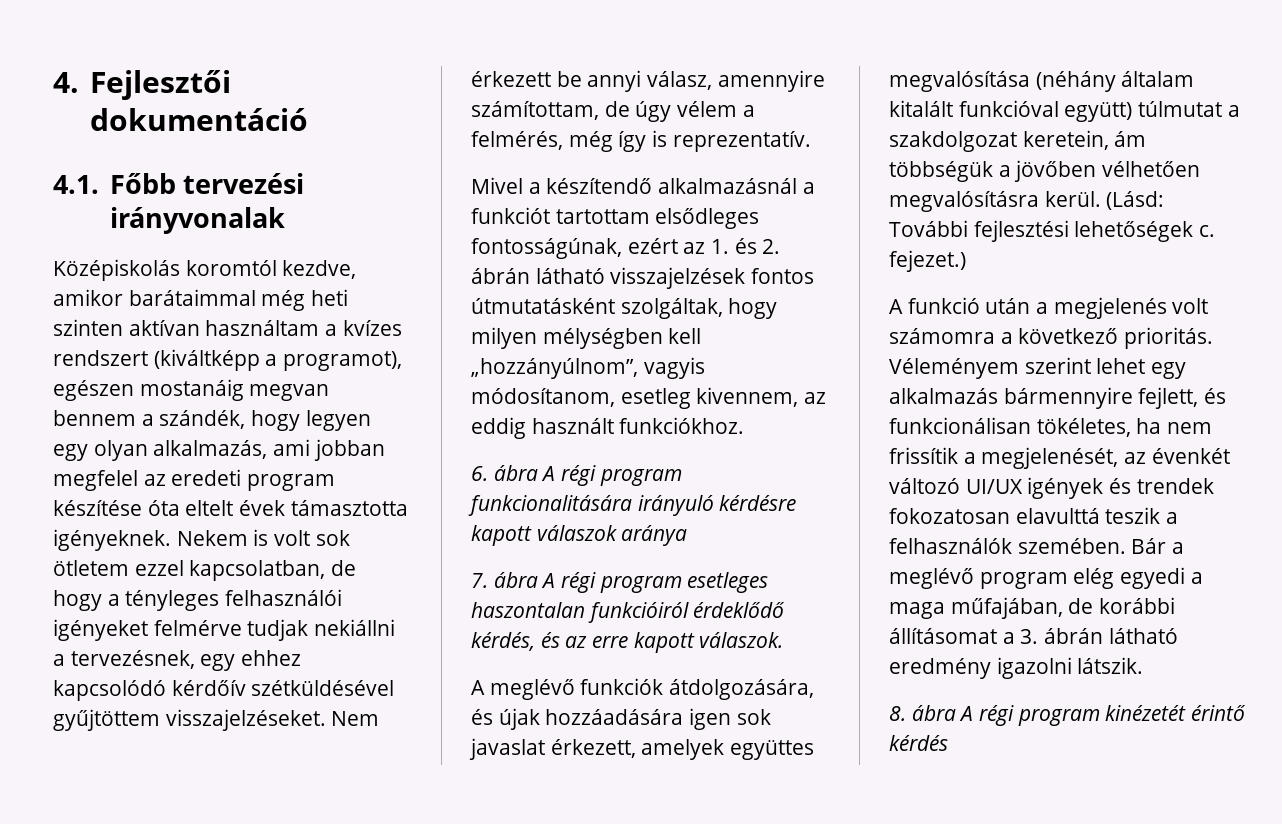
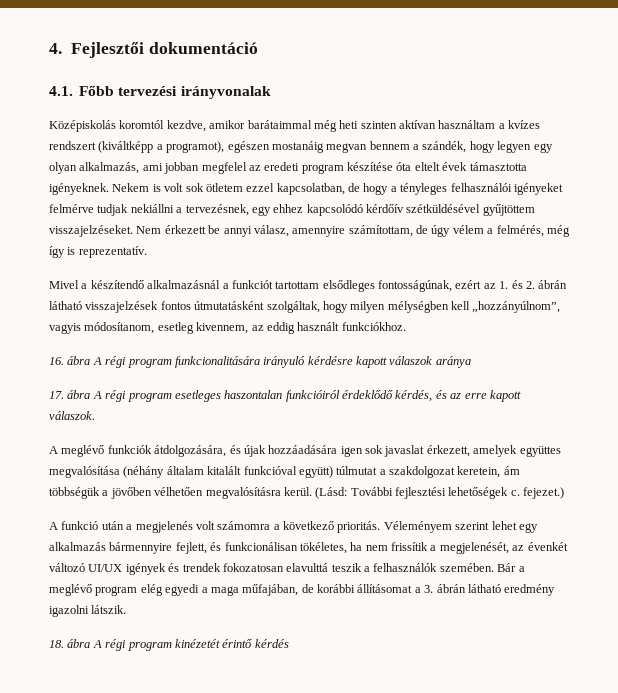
[471,466,488,481] 6. -> [49,357,64,365] 16.
[471,573,488,588] 7. -> [49,391,64,399] 17.
[889,706,906,721] 8. -> [49,640,64,648] 18.

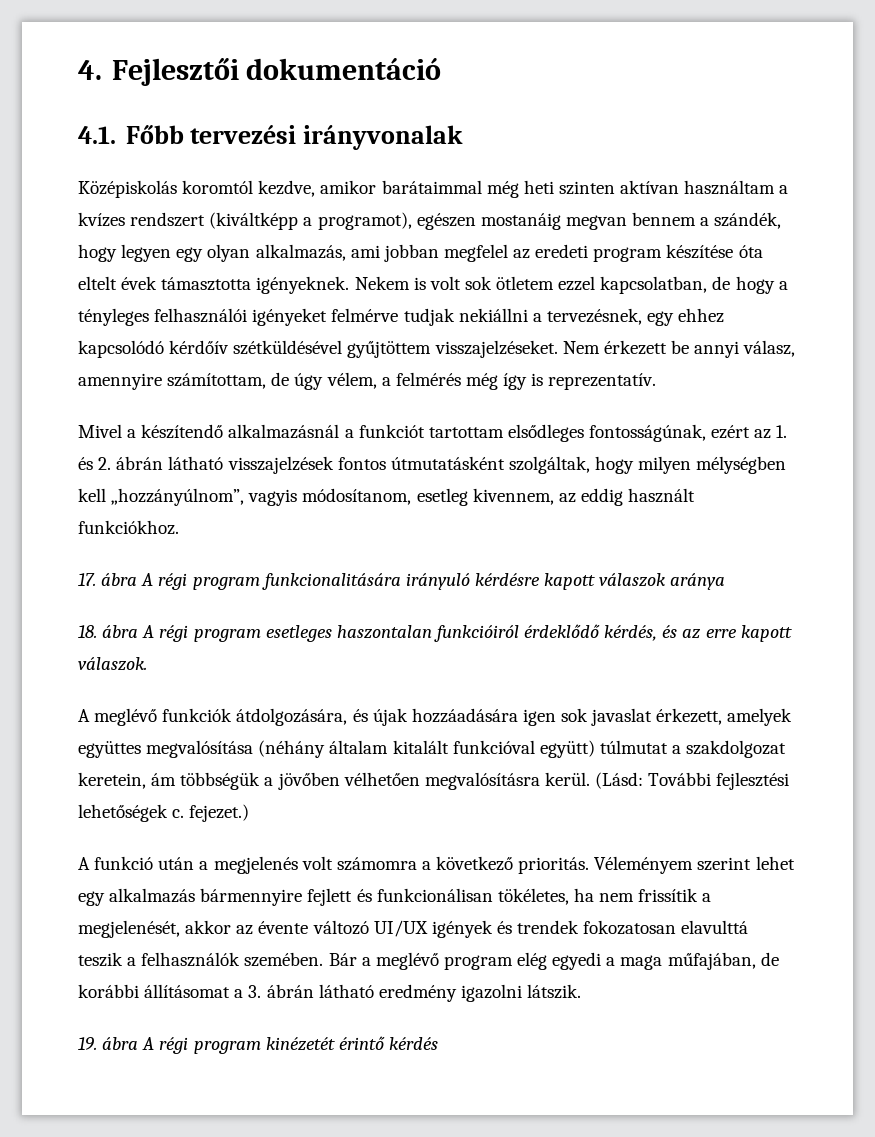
[452,225,544,237] vélem a felmérés, -> [326,372,461,389] vélem, a felmérés
[49,357,64,365] 16. -> [78,573,96,586] 17.
[49,391,64,399] 17. -> [78,625,97,638] 18.
[175,542,207,554] fejlett, -> [307,888,353,906] fejlett
[512,542,568,551] az évenkét -> [185,920,309,935] akkor az évente
[49,640,64,648] 18. -> [78,1037,97,1050] 19.

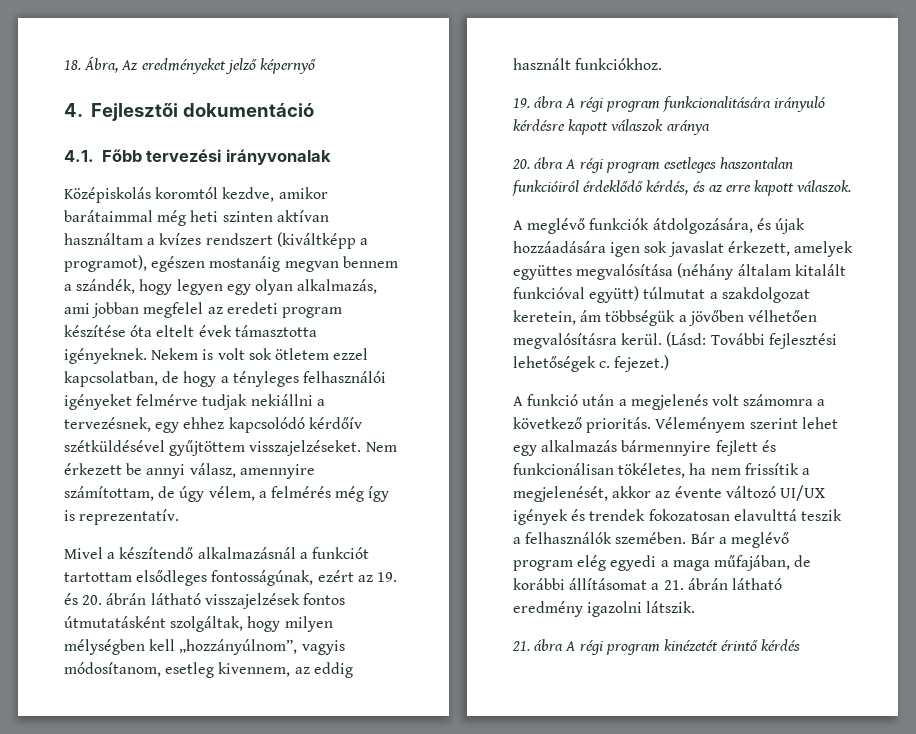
(78, 70) none -> [64,56,316,74] 18. Ábra, Az eredményeket jelző képernyő //
[776,425,788,438] [78,457,112,470] 1. és 2. -> [376,572,397,582] [64,593,103,605] 19. és 20.
[78,573,96,586] 17. -> [513,98,530,108] 19.
[78,625,97,638] 18. -> [512,159,530,169] 20.
[248,985,262,998] 3. -> [663,580,684,590] 21.
[78,1037,97,1050] 19. -> [512,641,530,651] 21.

